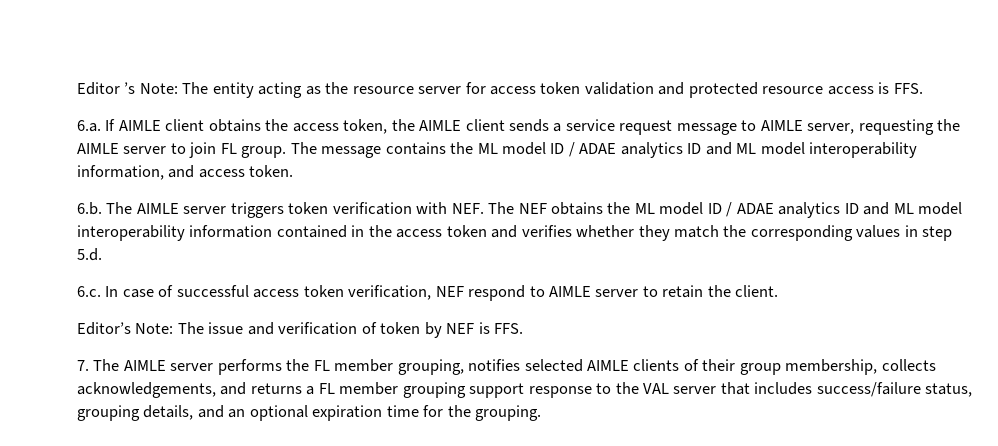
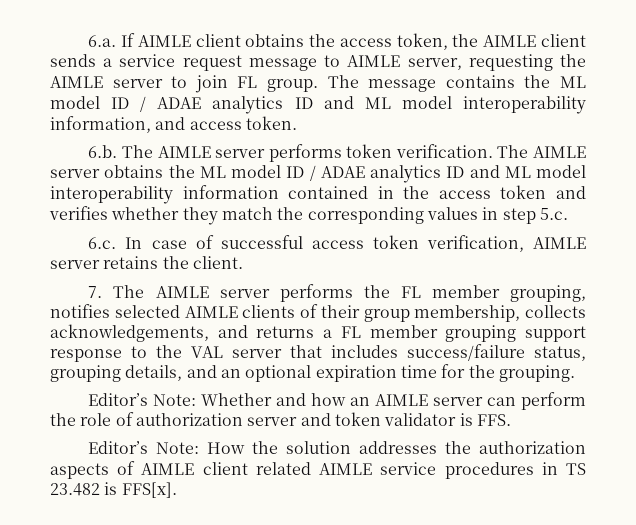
[77,82,923,98] Editor ’s Note: The entity acting as the resource server for access token validation and protected resource access is FFS. // -> (88, 41) none
[230,202,547,218] triggers token verification with NEF. The NEF -> [268,144,586,162] [50,169,100,178] performs token verification. The AIMLE server
[77,248,102,261] 5.d. -> [539,208,568,220] 5.c.
[435,285,779,301] [77,322,524,338] NEF respond to AIMLE server to retain the client. // Editor’s Note: The issue and verification of token by NEF is FFS. -> [533,237,586,249] [50,256,243,269] AIMLE server retains the client.
(542, 413) none -> [88,392,586,410] [50,412,511,426] [88,441,586,454] [50,461,586,479] [50,482,177,498] // Editor’s Note: Whether and how an AIMLE server can perform the role of authorization server and token validator is FFS. // Editor’s Note: How the solution addresses the authorization aspects of AIMLE client related AIMLE service procedures in TS 23.482 is FFS[x].

